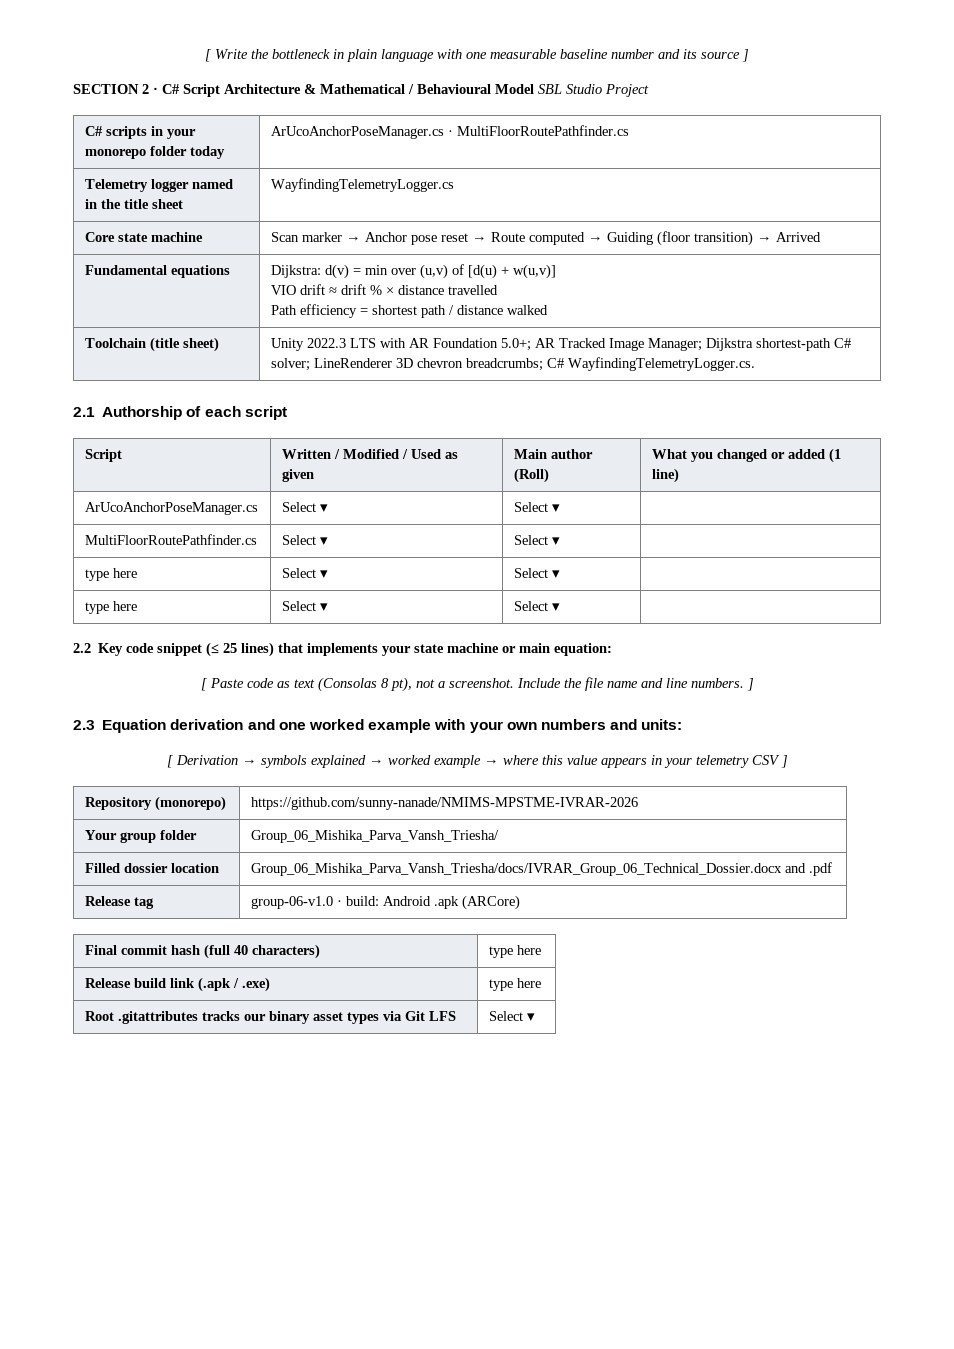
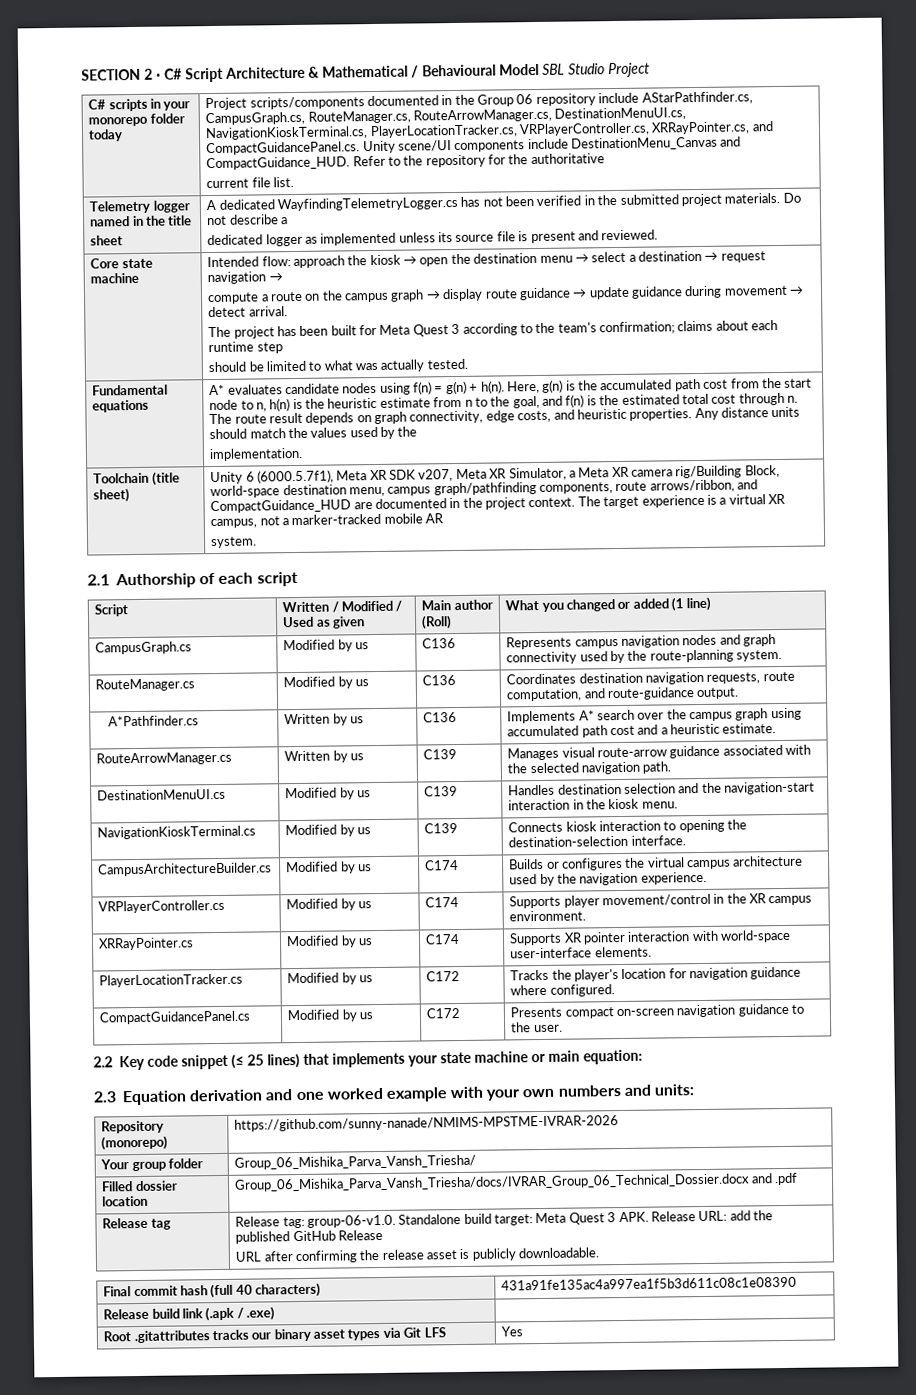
[205,49,749,62] [ Write the bottleneck in plain language with one measurable baseline number and its source ] // -> (81, 74) none
[270,125,629,139] ArUcoAnchorPoseManager.cs · MultiFloorRoutePathfinder.cs -> [205,91,753,111] [205,107,687,126] [205,121,774,141] [206,136,742,156] [206,153,605,171] [206,176,294,189] Project scripts/components documented in the Group 06 repository include AStarPathfinder.cs, CampusGraph.cs, RouteManager.cs, RouteArrowManager.cs, DestinationMenuUI.cs, NavigationKioskTerminal.cs, PlayerLocationTracker.cs, VRPlayerController.cs, XRRayPointer.cs, and CompactGuidancePanel.cs. Unity scene/UI components include DestinationMenu_Canvas and CompactGuidance_HUD. Refer to the repository for the authoritative // current file list.
(149, 204) none -> (193, 220) //
(183, 204) none -> [206,199,275,211] A dedicated
[84,232,203,242] [270,231,821,246] [84,265,230,278] [270,264,556,279] [270,284,498,295] [270,304,548,318] [84,337,219,352] [270,338,851,351] [270,357,755,371] // Core state machine | Scan marker → Anchor pose reset → Route computed → Guiding (floor transition) → Arrived // Fundamental equations | Dijkstra: d(v) = min over (u,v) of [d(u) + w(u,v)] // VIO drift ≈ drift % × distance travelled // Path efficiency = shortest path / distance walked // Toolchain (title sheet) | Unity 2022.3 LTS with AR Foundation 5.0+; AR Tracked Image Manager; Dijkstra shortest-path C# solver; LineRenderer 3D chevron breadcrumbs; C# WayfindingTelemetryLogger.cs. -> [460,192,801,207] [207,214,288,226] [207,229,659,247] [90,258,153,269] [90,272,140,284] [207,250,766,269] [207,271,283,285] [207,285,805,305] [208,306,288,318] [208,320,779,339] [208,341,283,354] [208,358,468,373] [92,384,169,396] [92,399,150,413] [209,377,813,396] [209,392,799,412] [209,406,801,425] [209,426,418,440] [209,447,304,462] [93,471,180,486] [93,488,131,503] [210,465,780,485] [210,479,759,499] [210,493,787,514] [210,513,445,529] [210,536,258,549] has not been verified in the submitted project materials. Do not describe a // dedicated logger as implemented unless its source file is present and reviewed. // Core state machine | Intended flow: approach the kiosk → open the destination menu → select a destination → request navigation → // compute a route on the campus graph → display route guidance → update guidance during movement → detect arrival. // The project has been built for Meta Quest 3 according to the team's confirmation; claims about each runtime step // should be limited to what was actually tested. // Fundamental equations | A* evaluates candidate nodes using f(n) = g(n) + h(n). Here, g(n) is the accumulated path cost from the start node to n, h(n) is the heuristic estimate from n to the goal, and f(n) is the estimated total cost through n. The route result depends on graph connectivity, edge costs, and heuristic properties. Any distance units should match the values used by the // implementation. // Toolchain (title sheet) | Unity 6 (6000.5.7f1), Meta XR SDK v207, Meta XR Simulator, a Meta XR camera rig/Building Block, world-space destination menu, campus graph/pathfinding components, route arrows/ribbon, and CompactGuidance_HUD are documented in the project context. The target experience is a virtual XR campus, not a marker-tracked mobile AR // system.
[84,502,258,515] [281,502,328,512] [513,502,560,512] [84,534,257,545] [281,535,328,545] [513,535,560,545] [84,568,137,581] [281,568,328,578] [513,568,560,578] [84,601,137,614] [281,601,328,611] [513,601,560,611] ArUcoAnchorPoseManager.cs | Select ▾ | Select ▾ | // MultiFloorRoutePathfinder.cs | Select ▾ | Select ▾ | // type here | Select ▾ | Select ▾ | // type here | Select ▾ | Select ▾ | -> [95,641,193,655] [283,639,369,652] [422,638,457,649] [506,634,777,650] [506,649,783,665] [95,678,196,692] [283,676,369,689] [422,675,457,686] [506,671,795,685] [506,687,740,702] [108,715,200,727] [284,713,364,726] [423,712,458,723] [507,707,802,724] [507,723,777,738] [96,751,233,766] [284,750,364,763] [423,749,458,760] [507,744,812,761] [507,761,672,775] [97,788,227,801] [285,787,371,800] [424,786,459,797] [508,781,816,796] [508,798,678,811] [97,825,257,840] [285,824,371,837] [424,823,459,834] [508,819,748,833] [508,835,686,848] [98,862,273,877] [286,861,372,874] [425,859,460,871] [509,855,804,871] [509,871,707,887] [98,899,226,914] [286,898,372,911] [425,896,460,908] [509,893,813,909] [509,910,587,922] [98,937,195,951] [286,935,373,948] [425,933,461,945] [509,929,792,946] [510,946,652,959] [99,973,244,988] [287,972,373,985] [426,970,461,982] [510,966,802,982] [510,984,615,997] [99,1010,252,1025] [287,1009,373,1022] [426,1007,461,1019] [510,1003,805,1019] [511,1022,563,1033] CampusGraph.cs | Modified by us | C136 | Represents campus navigation nodes and graph connectivity used by the route-planning system. // RouteManager.cs | Modified by us | C136 | Coordinates destination navigation requests, route computation, and route-guidance output. // A*Pathfinder.cs | Written by us | C136 | Implements A* search over the campus graph using accumulated path cost and a heuristic estimate. // RouteArrowManager.cs | Written by us | C139 | Manages visual route-arrow guidance associated with the selected navigation path. // DestinationMenuUI.cs | Modified by us | C139 | Handles destination selection and the navigation-start interaction in the kiosk menu. // NavigationKioskTerminal.cs | Modified by us | C139 | Connects kiosk interaction to opening the destination-selection interface. // CampusArchitectureBuilder.cs | Modified by us | C174 | Builds or configures the virtual campus architecture used by the navigation experience. // VRPlayerController.cs | Modified by us | C174 | Supports player movement/control in the XR campus environment. // XRRayPointer.cs | Modified by us | C174 | Supports XR pointer interaction with world-space user-interface elements. // PlayerLocationTracker.cs | Modified by us | C172 | Tracks the player's location for navigation guidance where configured. // CompactGuidancePanel.cs | Modified by us | C172 | Presents compact on-screen navigation guidance to the user.
[200,677,754,692] // [ Paste code as text (Consolas 8 pt), not a screenshot. Include the file name and line numbers. ] -> (643, 1057) none
[166,755,788,768] // [ Derivation → symbols explained → worked example → where this value appears in your telemetry CSV ] -> (695, 1090) none
[250,895,520,910] group-06-v1.0 · build: Android .apk (ARCore) -> [235,1210,774,1229] [235,1229,383,1244] [235,1247,600,1264] Release tag: group-06-v1.0. Standalone build target: Meta Quest 3 APK. Release URL: add the published GitHub Release // URL after confirming the release asset is publicly downloadable.
[488,945,541,958] type here -> [501,1276,798,1291] 431a91fe135ac4a997ea1f5b3d611c08c1e08390
[488,978,541,991] type here -> (276, 1313) none
[488,1011,535,1021] Select ▾ -> [501,1326,524,1337] Yes

